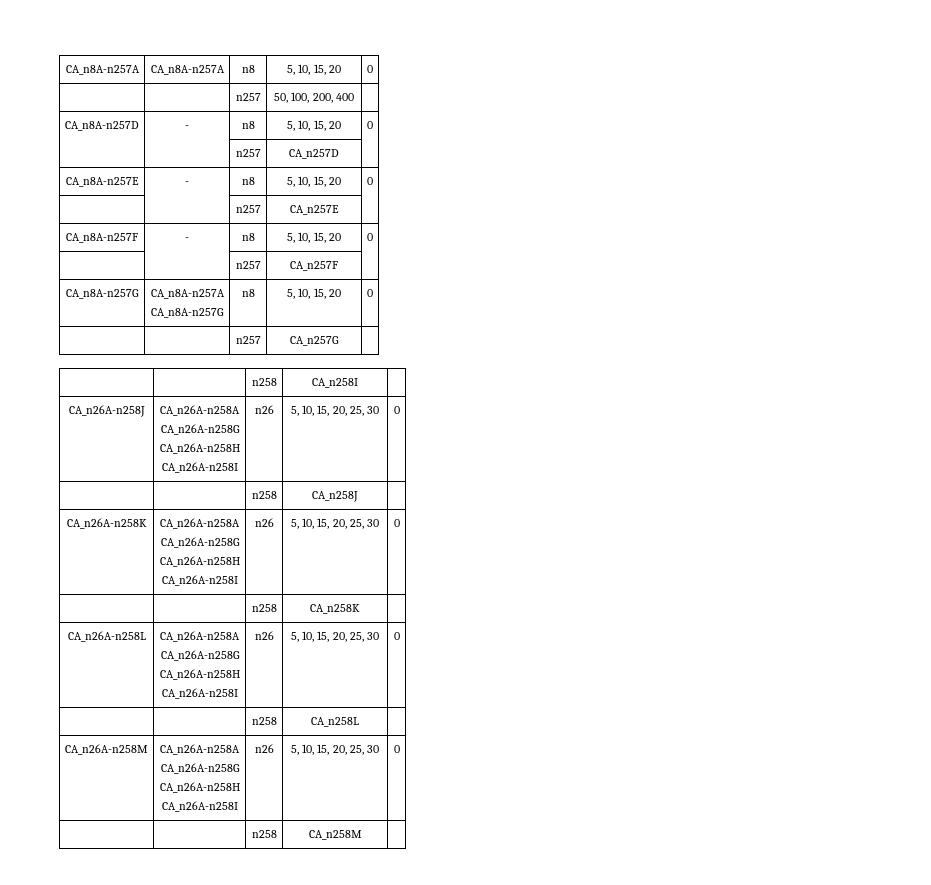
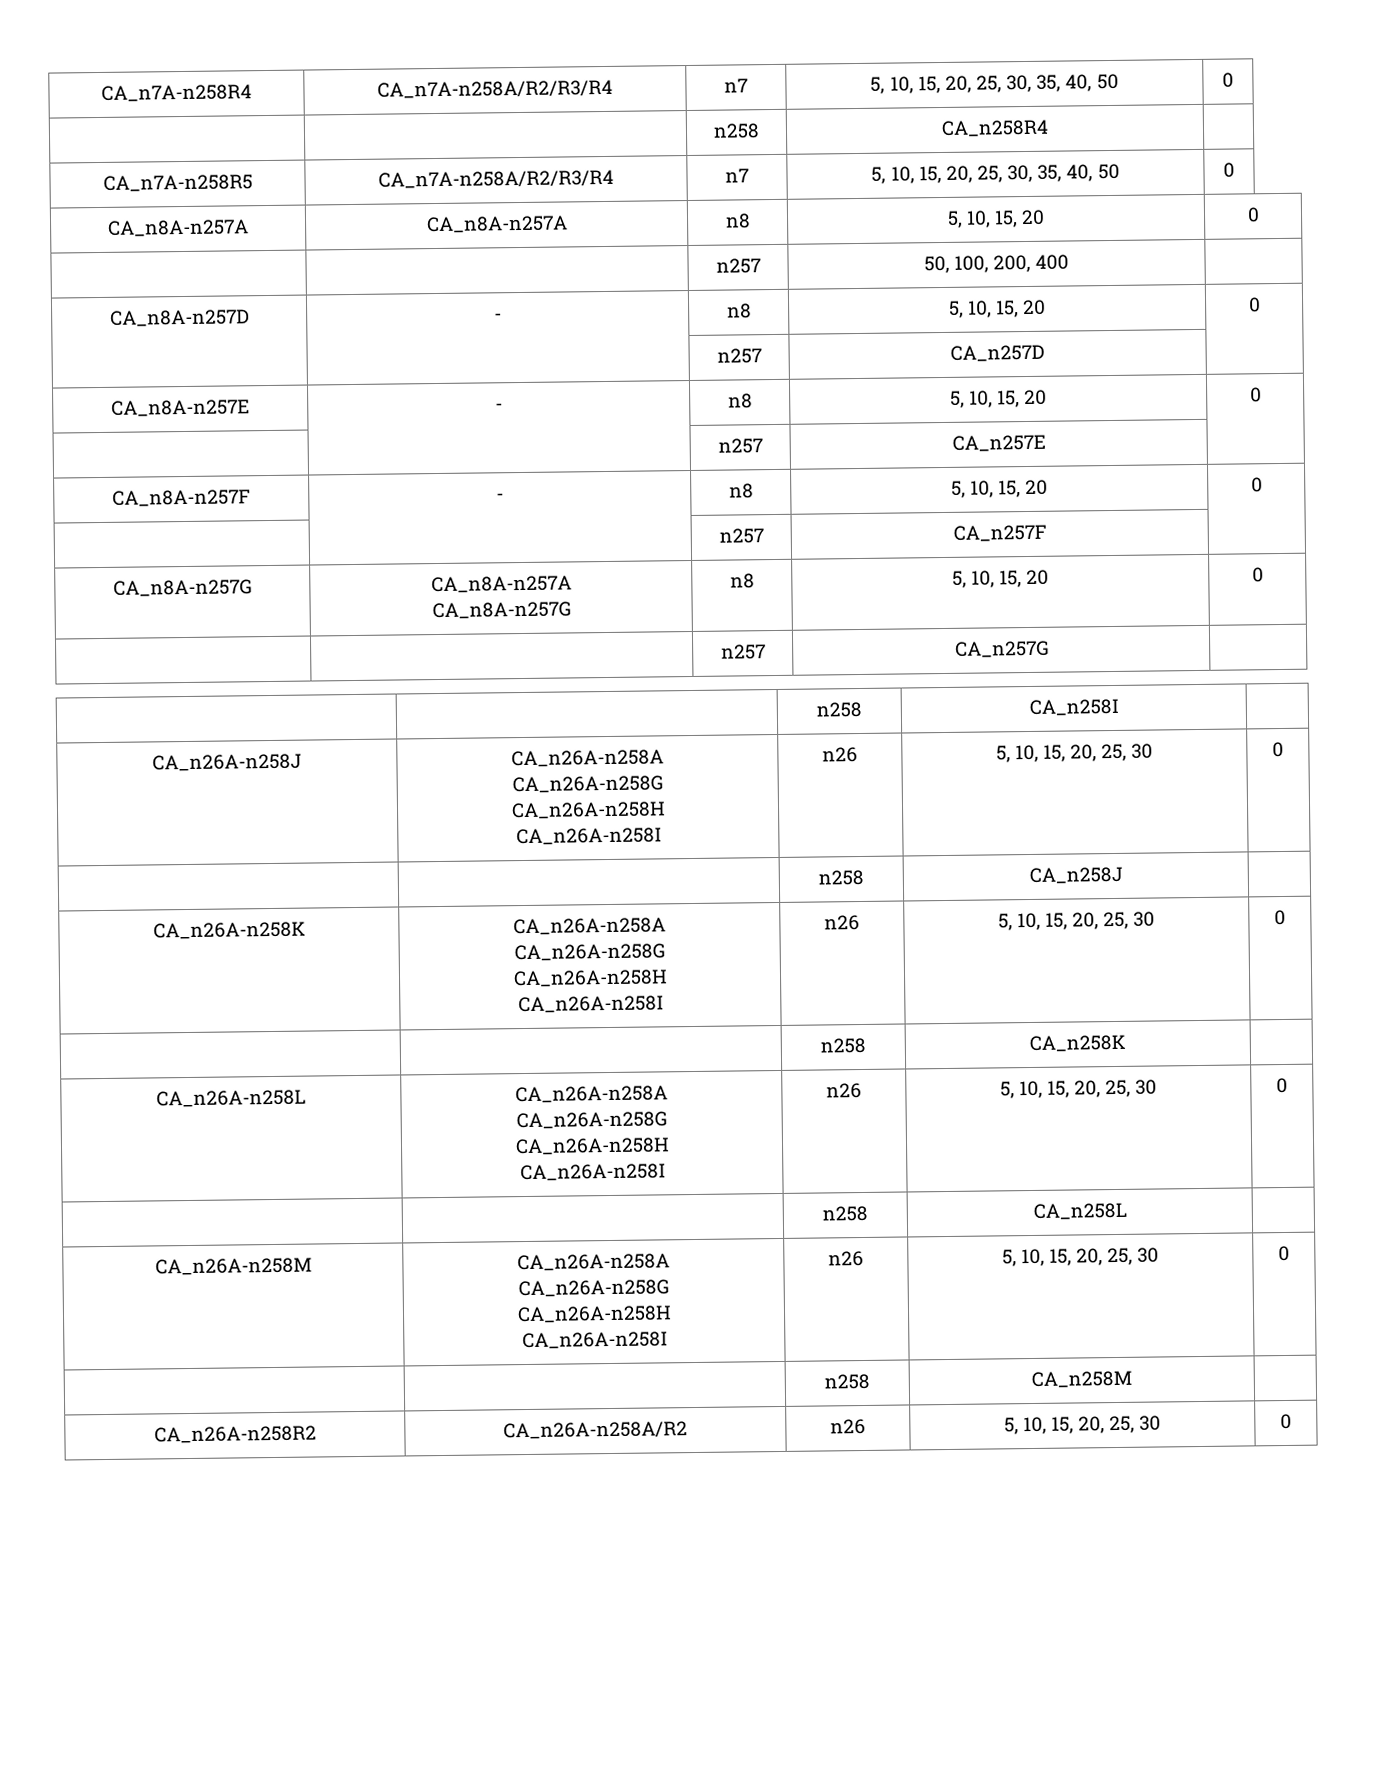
(65, 70) none -> [101,84,252,102] [377,79,613,99] [724,78,748,93] [870,73,1119,94] [1222,72,1234,88] [713,123,760,139] [941,119,1049,137] [102,174,253,192] [378,169,614,189] [725,168,749,183] [871,163,1120,184] [1223,162,1235,178] CA_n7A-n258R4 | CA_n7A-n258A/R2/R3/R4 | n7 | 5, 10, 15, 20, 25, 30, 35, 40, 50 | 0 // | | n258 | CA_n258R4 | // CA_n7A-n258R5 | CA_n7A-n258A/R2/R3/R4 | n7 | 5, 10, 15, 20, 25, 30, 35, 40, 50 | 0 //
(362, 835) none -> [153,1425,317,1444] [503,1421,688,1440] [830,1418,866,1435] [1003,1415,1162,1435] [1280,1413,1292,1430] // CA_n26A-n258R2 | CA_n26A-n258A/R2 | n26 | 5, 10, 15, 20, 25, 30 | 0

